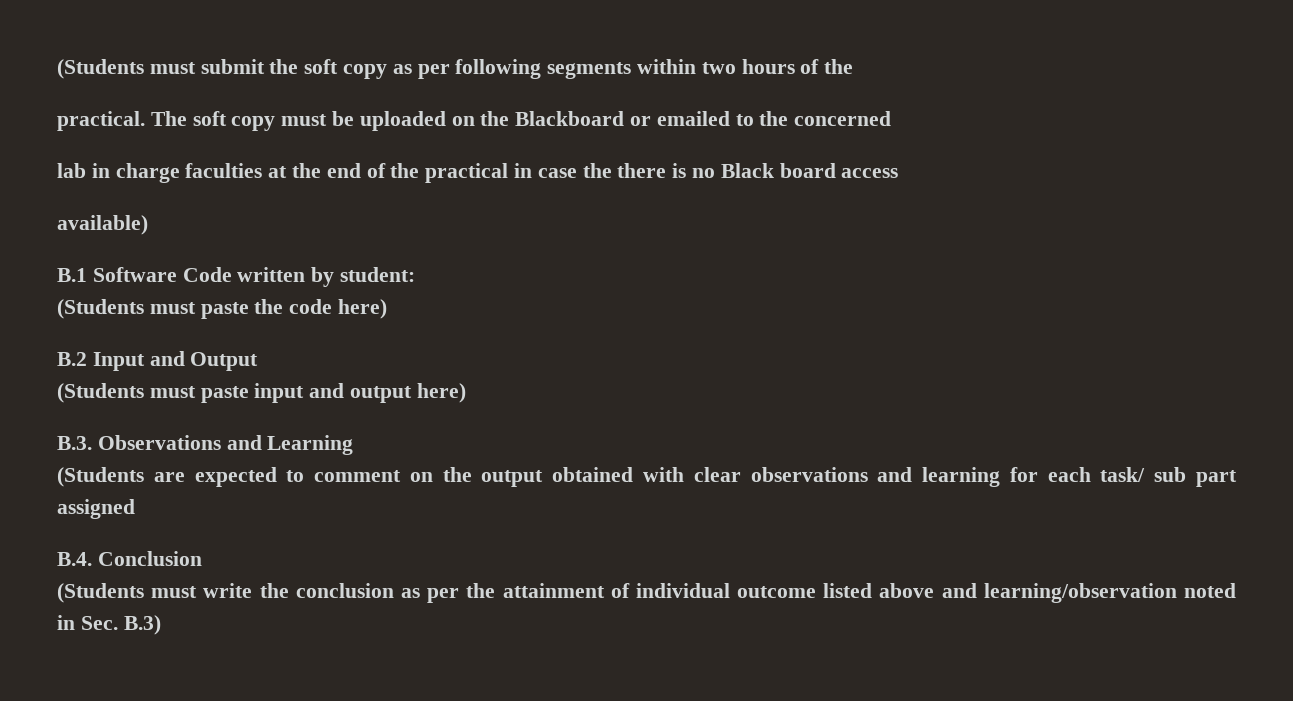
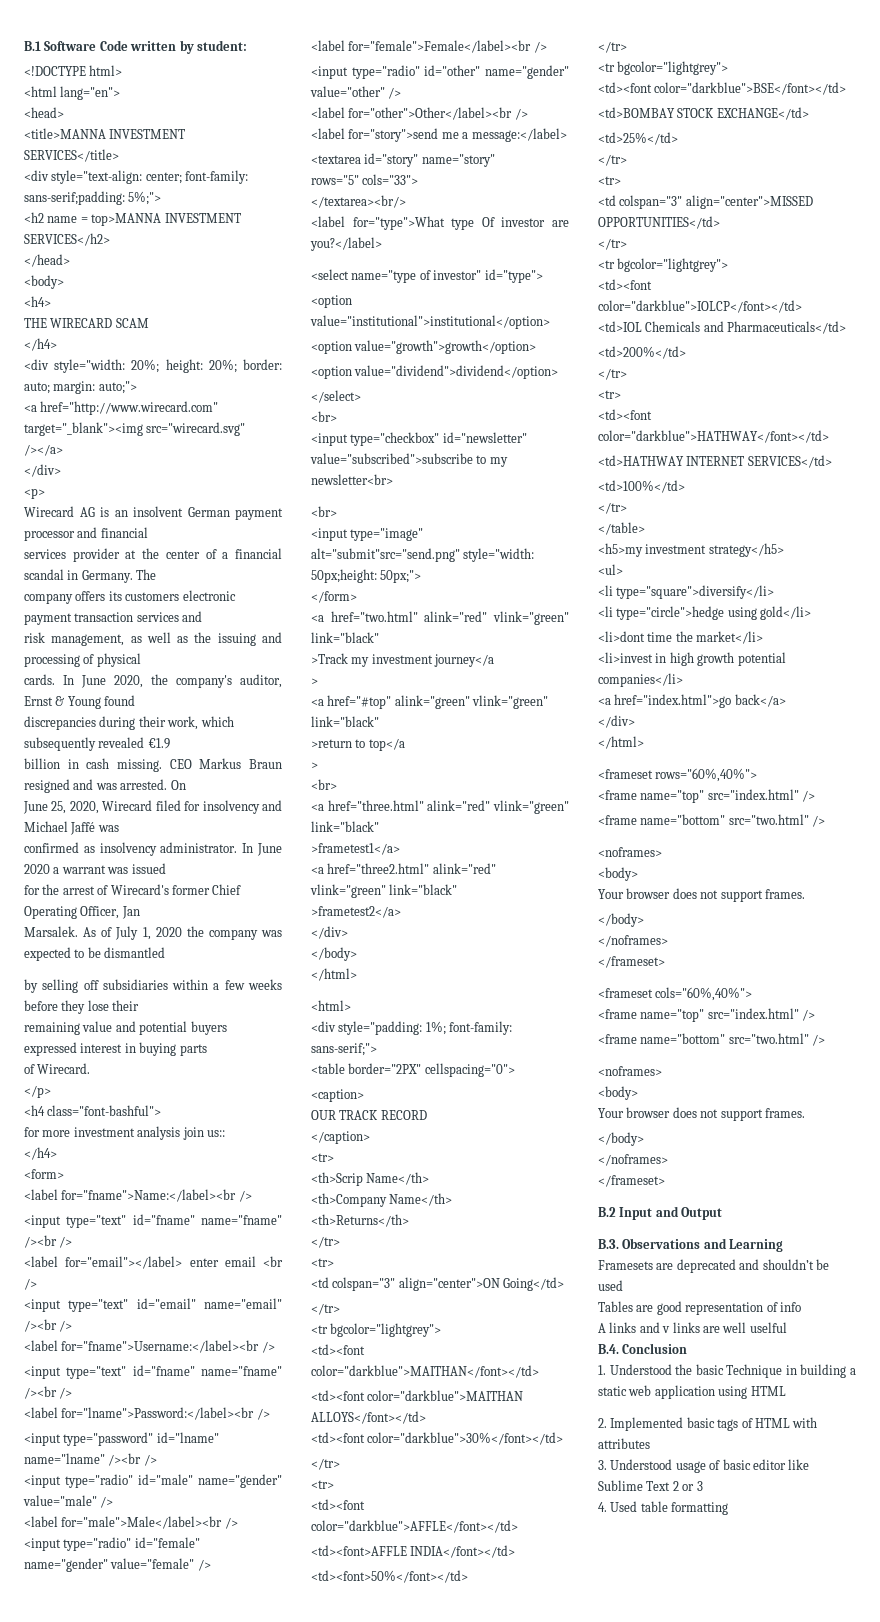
[57,59,854,79] [57,111,892,131] [57,163,899,183] [57,215,148,235] (Students must submit the soft copy as per following segments within two hours of the // practical. The soft copy must be uploaded on the Blackboard or emailed to the concerned // lab in charge faculties at the end of the practical in case the there is no Black board access // available) // -> (24, 46) none
[57,299,388,319] [57,351,259,371] [57,383,466,403] [57,435,354,455] [57,467,1238,487] [57,499,135,519] [57,551,202,566] [57,583,1236,603] [57,615,161,635] (Students must paste the code here) // B.2 Input and Output // (Students must paste input and output here) // B.3. Observations and Learning // (Students are expected to comment on the output obtained with clear observations and learning for each task/ sub part assigned // B.4. Conclusion // (Students must write the conclusion as per the attainment of individual outcome listed above and learning/observation noted in Sec. B.3) -> [24,65,123,76] [24,86,121,100] [24,107,64,118] [24,128,186,139] [24,149,119,162] [24,170,249,184] [24,191,162,205] [24,212,241,226] [24,233,110,246] [24,254,70,267] [24,275,64,289] [24,296,51,307] [24,318,149,328] [24,338,57,351] [24,359,282,373] [24,381,137,394] [24,401,219,415] [24,422,246,436] [24,444,63,456] [24,464,61,477] [24,488,45,499] [24,506,283,520] [24,527,148,541] [24,548,282,562] [24,569,157,583] [24,590,236,604] [24,611,203,625] [24,632,282,646] [24,653,141,667] [24,674,282,688] [24,695,136,709] [24,716,234,730] [24,737,170,751] [24,758,282,772] [24,779,186,793] [23,800,282,814] [24,821,119,835] [24,842,282,856] [24,863,166,874] [24,884,242,895] [24,906,140,919] [24,926,282,940] [24,947,166,961] [24,979,282,993] [24,1000,140,1014] [24,1021,227,1035] [24,1042,207,1056] [24,1063,91,1074] [24,1085,51,1098] [24,1105,162,1116] [24,1126,225,1140] [24,1147,57,1160] [24,1169,64,1179] [24,1189,252,1202] [24,1214,282,1228] [24,1235,73,1248] [24,1256,283,1269] [24,1278,37,1290] [24,1298,282,1312] [24,1319,73,1332] [24,1340,275,1353] [24,1365,282,1379] [24,1386,73,1399] [24,1407,270,1420] [24,1432,219,1446] [24,1453,157,1466] [24,1474,282,1488] [23,1495,114,1508] [24,1516,238,1529] [24,1537,200,1551] [24,1558,211,1572] [311,40,547,53] [311,65,569,79] [310,86,402,99] [311,107,528,120] [311,128,567,142] [311,153,495,167] [311,174,419,185] [311,195,406,208] [311,216,569,230] [310,237,382,251] [311,269,543,283] [311,295,352,308] [310,315,550,329] [311,340,537,354] [311,365,559,379] [311,390,361,403] [311,411,337,422] [311,432,527,446] [310,453,508,467] [311,474,393,485] [311,506,337,517] [311,528,424,541] [311,548,535,562] [311,569,422,583] [311,591,357,603] [311,611,569,625] [311,632,379,643] [311,653,495,667] [311,678,318,685] [311,695,549,709] [311,716,379,727] [311,738,405,751] [311,762,318,769] [311,779,337,790] [311,800,569,814] [311,821,379,832] [311,843,400,855] [311,863,496,874] [310,884,458,898] [311,906,401,918] [311,926,348,939] [311,947,357,961] [311,968,357,981] [311,1000,351,1011] [311,1021,513,1035] [311,1043,377,1056] [311,1063,515,1077] [311,1089,364,1102] [311,1110,427,1120] [311,1131,370,1144] [311,1153,334,1162] [311,1172,430,1186] [311,1193,453,1207] [311,1214,409,1227] [311,1236,340,1248] [311,1258,334,1267] [311,1277,565,1291] [311,1303,340,1315] [311,1323,442,1337] [311,1344,365,1355] [311,1365,539,1378] [311,1390,524,1401] [311,1411,426,1424] [311,1432,564,1445] [311,1458,340,1470] [311,1480,334,1489] [311,1499,365,1510] [311,1520,518,1533] [311,1545,516,1558] [311,1570,468,1583] [598,41,627,53] [598,61,729,75] [598,82,847,95] [598,107,809,120] [598,132,678,145] [598,154,627,166] [598,176,621,185] [598,195,813,209] [598,216,720,229] [598,238,627,250] [598,258,729,272] [598,279,652,290] [598,300,802,313] [598,321,847,334] [598,346,686,359] [598,368,627,380] [598,390,621,399] [598,409,652,420] [598,430,829,443] [598,455,832,468] [598,480,685,493] [598,502,627,514] [598,522,645,535] [598,543,784,557] [598,564,623,575] [598,585,775,599] [598,606,812,620] [598,631,764,644] [598,652,786,666] [598,673,683,687] [598,694,786,708] [598,715,635,728] [598,736,644,749] [598,768,758,782] [598,789,816,803] [598,814,826,827] [598,847,662,857] [598,867,638,881] [598,888,805,902] [598,913,644,927] [598,935,668,947] [598,956,665,968] [598,987,753,1001] [598,1008,816,1022] [598,1033,826,1046] [598,1066,662,1076] [598,1086,638,1100] [598,1107,805,1121] [598,1132,644,1146] [598,1154,668,1166] [598,1175,665,1187] [598,1206,723,1220] [598,1238,784,1252] [598,1259,829,1273] [598,1280,623,1291] [598,1301,801,1315] [598,1322,787,1333] [598,1343,688,1354] [598,1364,856,1378] [598,1385,786,1399] [598,1417,818,1431] [598,1438,650,1449] [598,1459,810,1473] [598,1480,703,1491] [598,1501,729,1515] <!DOCTYPE html> // <html lang="en"> // <head> // <title>MANNA INVESTMENT SERVICES</title> // <div style="text-align: center; font-family: sans-serif;padding: 5%;"> // <h2 name = top>MANNA INVESTMENT SERVICES</h2> // </head> // <body> // <h4> // THE WIRECARD SCAM // </h4> // <div style="width: 20%; height: 20%; border: auto; margin: auto;"> // <a href="http://www.wirecard.com" target="_blank"><img src="wirecard.svg" /></a> // </div> // <p> // Wirecard AG is an insolvent German payment processor and financial // services provider at the center of a financial scandal in Germany. The // company offers its customers electronic payment transaction services and // risk management, as well as the issuing and processing of physical // cards. In June 2020, the company's auditor, Ernst & Young found // discrepancies during their work, which subsequently revealed €1.9 // billion in cash missing. CEO Markus Braun resigned and was arrested. On // June 25, 2020, Wirecard filed for insolvency and Michael Jaffé was // confirmed as insolvency administrator. In June 2020 a warrant was issued // for the arrest of Wirecard's former Chief Operating Officer, Jan // Marsalek. As of July 1, 2020 the company was expected to be dismantled // by selling off subsidiaries within a few weeks before they lose their // remaining value and potential buyers expressed interest in buying parts // of Wirecard. // </p> // <h4 class="font-bashful"> // for more investment analysis join us:: // </h4> // <form> // <label for="fname">Name:</label><br /> // <input type="text" id="fname" name="fname" /><br /> // <label for="email"></label> enter email <br /> // <input type="text" id="email" name="email" /><br /> // <label for="fname">Username:</label><br /> // <input type="text" id="fname" name="fname" /><br /> // <label for="lname">Password:</label><br /> // <input type="password" id="lname" name="lname" /><br /> // <input type="radio" id="male" name="gender" value="male" /> // <label for="male">Male</label><br /> // <input type="radio" id="female" name="gender" value="female" /> // <label for="female">Female</label><br /> // <input type="radio" id="other" name="gender" value="other" /> // <label for="other">Other</label><br /> // <label for="story">send me a message:</label> // <textarea id="story" name="story" // rows="5" cols="33"> // </textarea><br/> // <label for="type">What type Of investor are you?</label> // <select name="type of investor" id="type"> // <option value="institutional">institutional</option> // <option value="growth">growth</option> // <option value="dividend">dividend</option> // </select> // <br> // <input type="checkbox" id="newsletter" value="subscribed">subscribe to my newsletter<br> // <br> // <input type="image" alt="submit"src="send.png" style="width: 50px;height: 50px;"> // </form> // <a href="two.html" alink="red" vlink="green" link="black" // >Track my investment journey</a // > // <a href="#top" alink="green" vlink="green" link="black" // >return to top</a // > // <br> // <a href="three.html" alink="red" vlink="green" link="black" // >frametest1</a> // <a href="three2.html" alink="red" vlink="green" link="black" // >frametest2</a> // </div> // </body> // </html> // <html> // <div style="padding: 1%; font-family: sans-serif;"> // <table border="2PX" cellspacing="0"> // <caption> // OUR TRACK RECORD // </caption> // <tr> // <th>Scrip Name</th> // <th>Company Name</th> // <th>Returns</th> // </tr> // <tr> // <td colspan="3" align="center">ON Going</td> // </tr> // <tr bgcolor="lightgrey"> // <td><font color="darkblue">MAITHAN</font></td> // <td><font color="darkblue">MAITHAN ALLOYS</font></td> // <td><font color="darkblue">30%</font></td> // </tr> // <tr> // <td><font color="darkblue">AFFLE</font></td> // <td><font>AFFLE INDIA</font></td> // <td><font>50%</font></td> // </tr> // <tr bgcolor="lightgrey"> // <td><font color="darkblue">BSE</font></td> // <td>BOMBAY STOCK EXCHANGE</td> // <td>25%</td> // </tr> // <tr> // <td colspan="3" align="center">MISSED OPPORTUNITIES</td> // </tr> // <tr bgcolor="lightgrey"> // <td><font color="darkblue">IOLCP</font></td> // <td>IOL Chemicals and Pharmaceuticals</td> // <td>200%</td> // </tr> // <tr> // <td><font color="darkblue">HATHWAY</font></td> // <td>HATHWAY INTERNET SERVICES</td> // <td>100%</td> // </tr> // </table> // <h5>my investment strategy</h5> // <ul> // <li type="square">diversify</li> // <li type="circle">hedge using gold</li> // <li>dont time the market</li> // <li>invest in high growth potential companies</li> // <a href="index.html">go back</a> // </div> // </html> // <frameset rows="60%,40%"> // <frame name="top" src="index.html" /> // <frame name="bottom" src="two.html" /> // <noframes> // <body> // Your browser does not support frames. // </body> // </noframes> // </frameset> // <frameset cols="60%,40%"> // <frame name="top" src="index.html" /> // <frame name="bottom" src="two.html" /> // <noframes> // <body> // Your browser does not support frames. // </body> // </noframes> // </frameset> // B.2 Input and Output // B.3. Observations and Learning // Framesets are deprecated and shouldn’t be used // Tables are good representation of info // A links and v links are well uselful // B.4. Conclusion // 1. Understood the basic Technique in building a static web application using HTML // 2. Implemented basic tags of HTML with attributes // 3. Understood usage of basic editor like Sublime Text 2 or 3 // 4. Used table formatting

